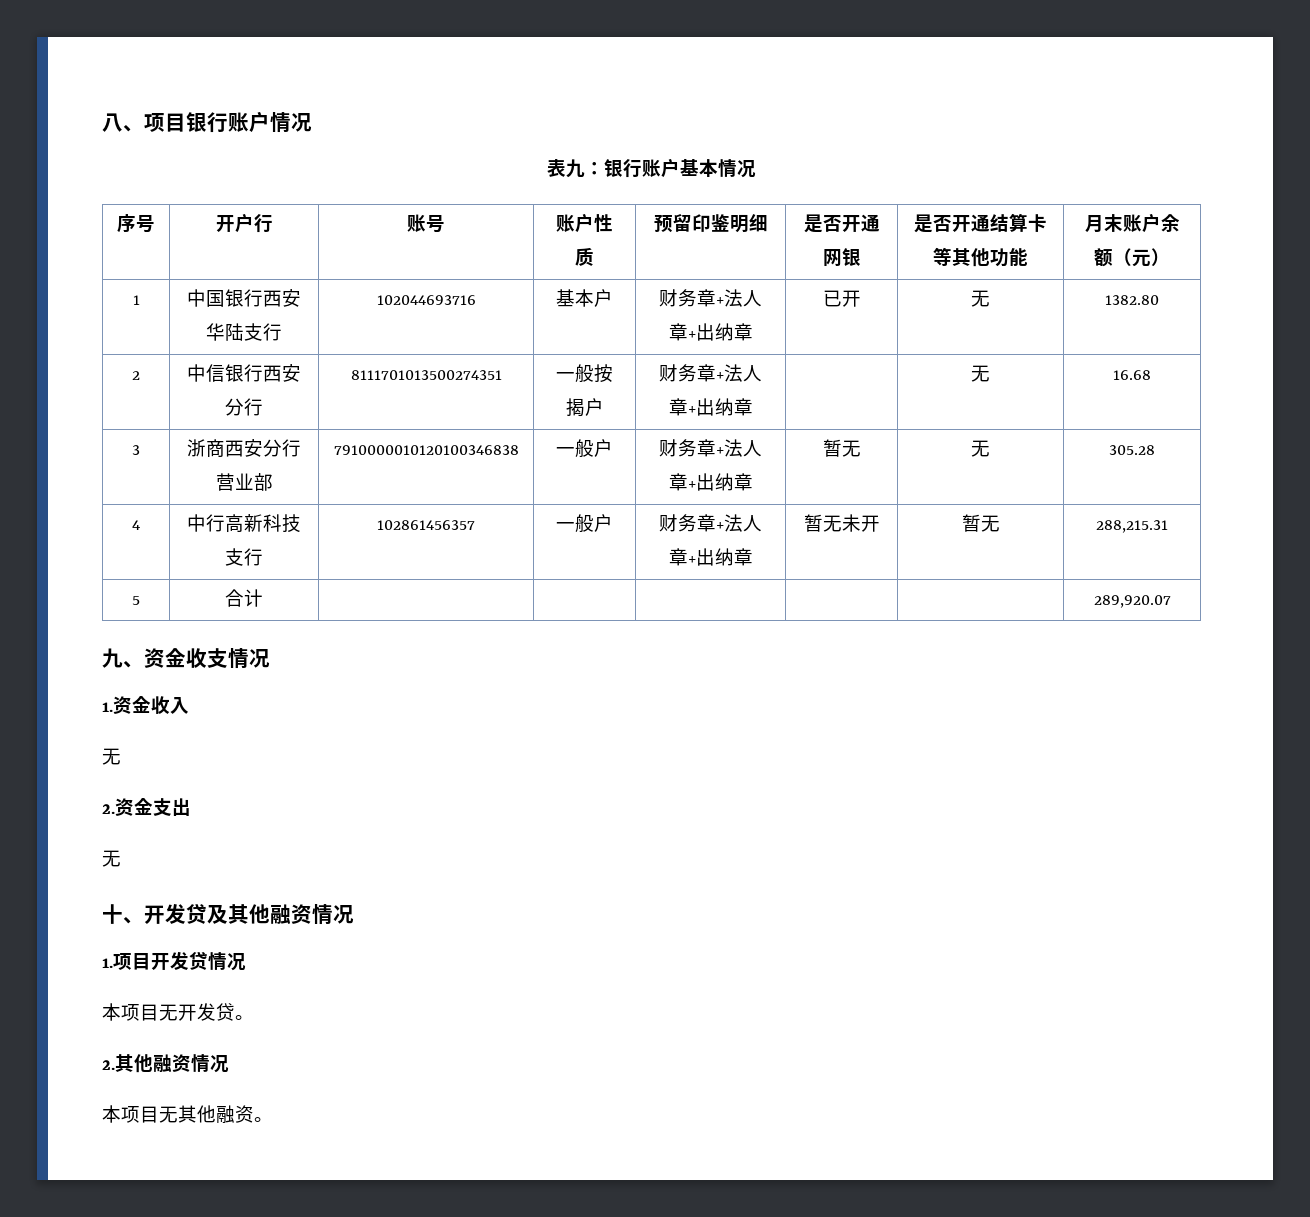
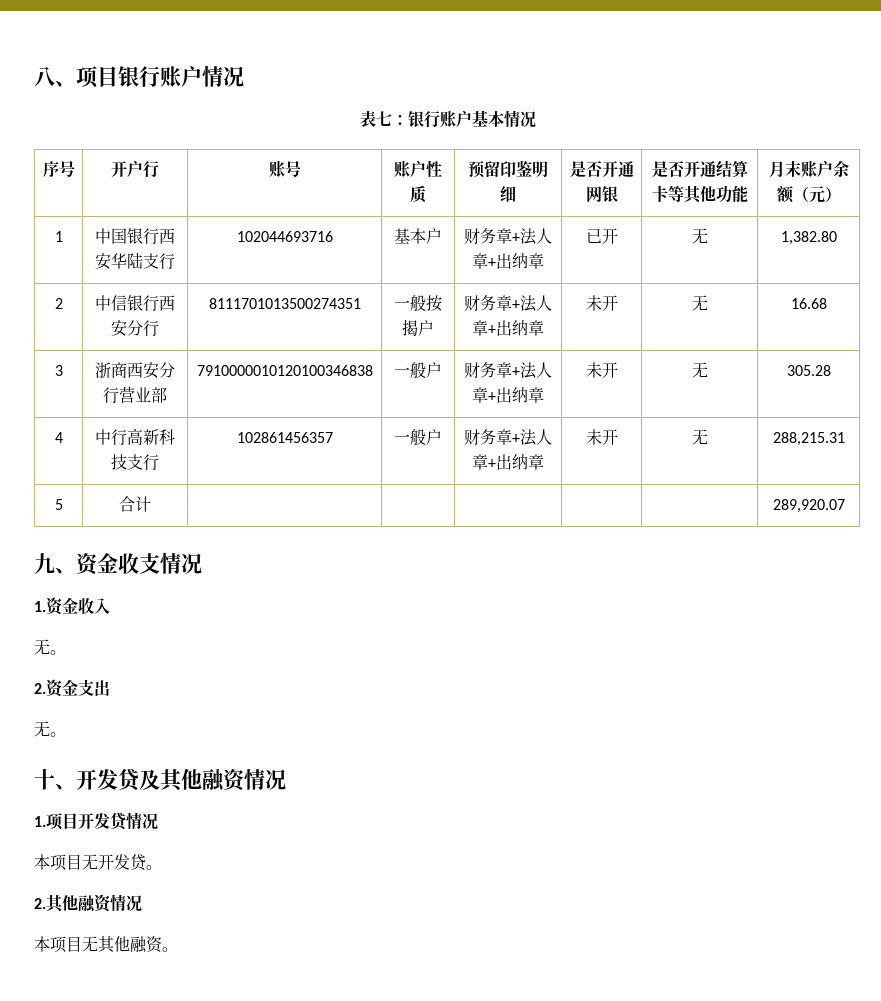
[566,159,585,178] 九 -> [375,111,392,126] 七
[1105,295,1159,305] 1382.80 -> [780,231,837,245] 1,382.80
(753, 407) none -> [585,295,618,311] 未开
[822,439,861,457] 暂无 -> [585,362,618,378] 未开
[803,514,880,532] [961,514,981,532] 暂无未开 | 暂 -> [585,429,618,445] 未开 |
(121, 756) none -> [50,650,66,655] 。
(121, 858) none -> [50,732,66,737] 。

